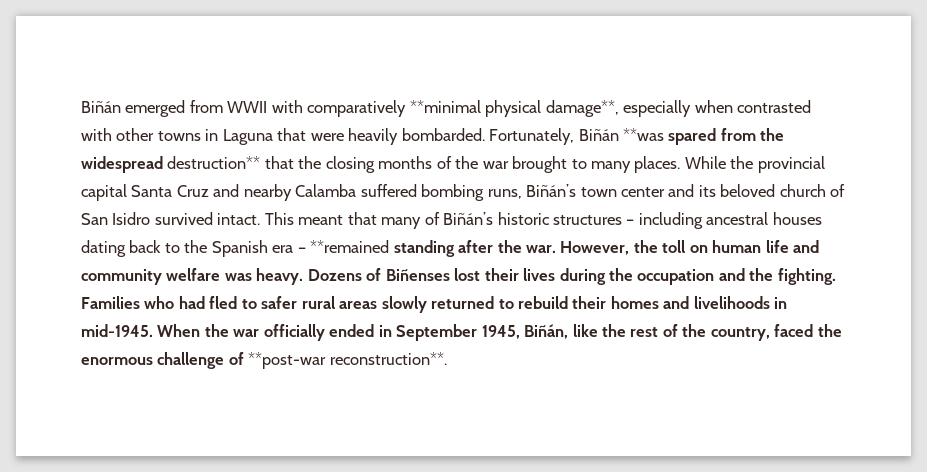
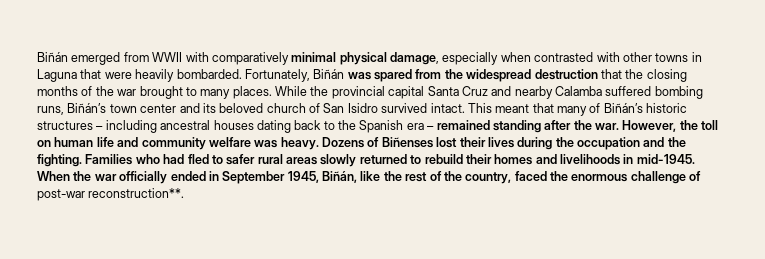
[409,100,619,117] **minimal physical damage**, -> [291,52,439,65] minimal physical damage,
[623,128,665,141] **was -> [347,72,371,80] was
[167,156,261,169] destruction** -> [534,69,598,80] destruction
[310,240,390,253] **remained -> [436,120,490,130] remained
[248,352,327,369] **post-war -> [37,189,85,201] post-war

